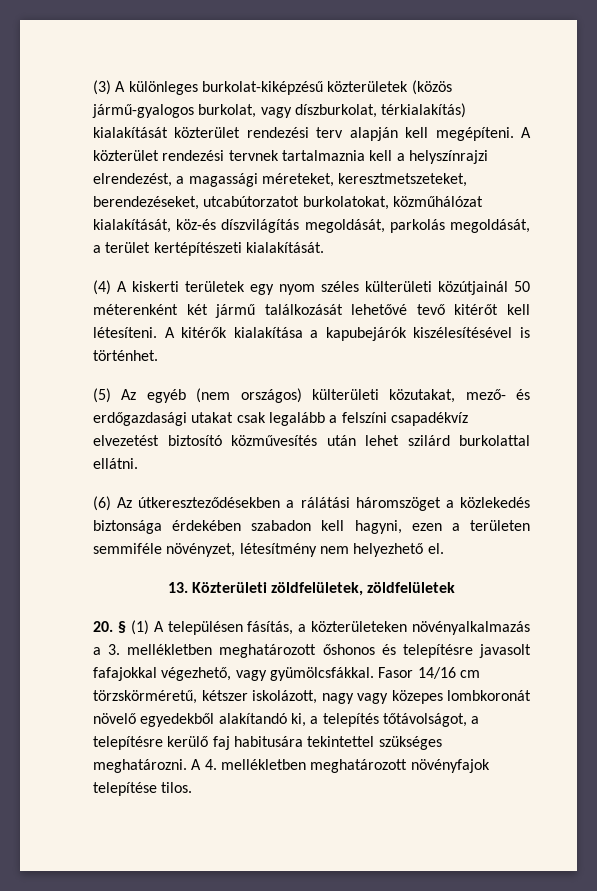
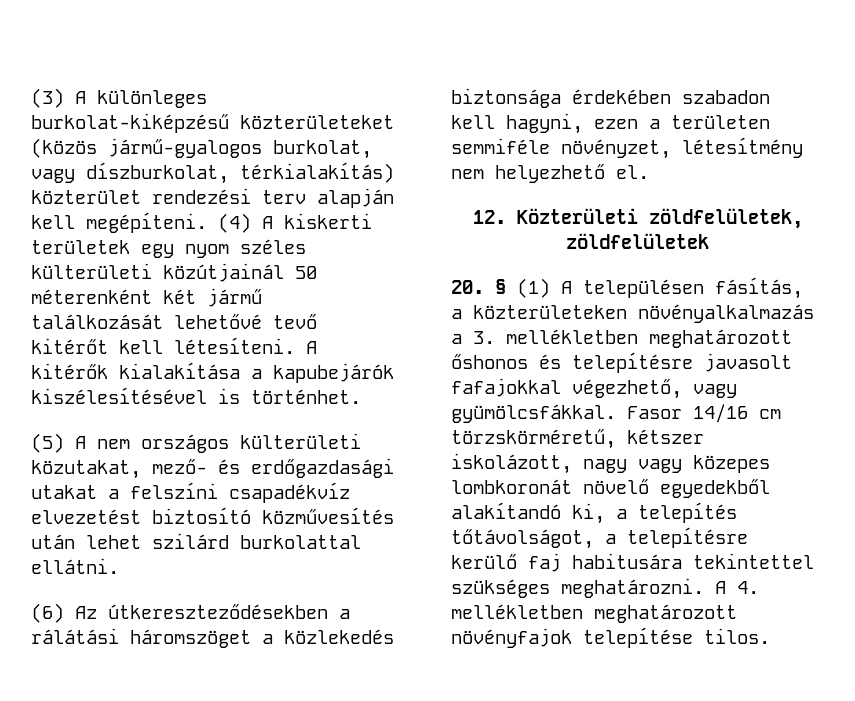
[327,81,409,92] közterületek -> [240,115,394,129] közterületeket
[93,127,168,138] kialakítását -> (394, 172) none
[521,127,531,138] [93,150,488,164] [93,173,468,187] [93,196,483,210] [93,219,530,233] [93,242,324,256] A közterület rendezési tervnek tartalmaznia kell a helyszínrajzi elrendezést, a magassági méreteket, keresztmetszeteket, berendezéseket, utcabútorzatot burkolatokat, közműhálózat kialakítását, köz-és díszvilágítás megoldását, parkolás megoldását, a terület kertépítészeti kialakítását. // -> (207, 222) none
[121,388,302,403] Az egyéb (nem országos) -> [75,434,229,453] A nem országos
[236,412,325,426] csak legalább -> (97, 492) none
[167,582,188,593] 13. -> [472,210,506,224] 12.

